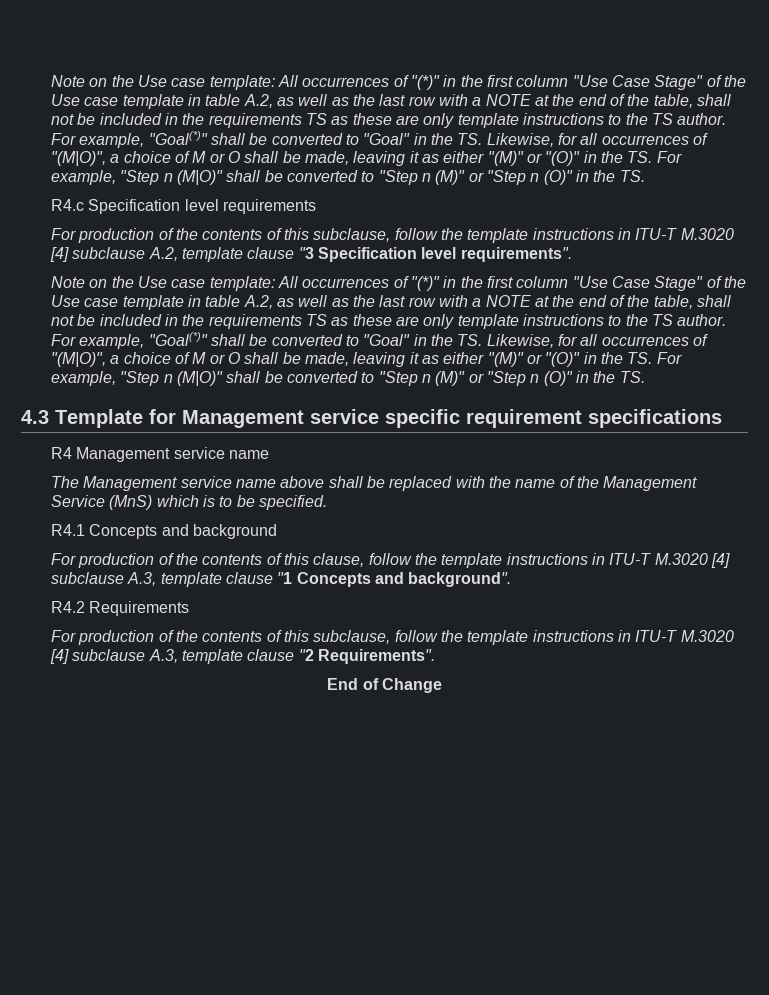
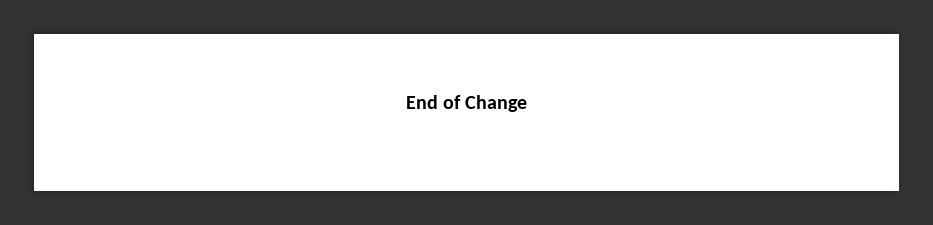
[51,75,746,90] [51,94,731,109] [51,113,727,128] [51,131,708,148] [51,151,682,166] [51,170,645,185] [51,199,317,214] [51,228,734,243] [50,247,572,262] [51,276,746,291] [51,295,731,310] [51,314,727,329] [51,332,708,349] [51,352,682,367] [51,371,645,386] [21,409,722,428] [51,447,270,462] [51,476,698,491] [51,495,328,510] [51,524,278,539] [51,553,730,568] [51,572,512,587] [51,601,190,616] [51,630,734,645] [50,649,436,664] Note on the Use case template: All occurrences of "(*)" in the first column "Use Case Stage" of the Use case template in table A.2, as well as the last row with a NOTE at the end of the table, shall not be included in the requirements TS as these are only template instructions to the TS author. For example, "Goal(*)" shall be converted to "Goal" in the TS. Likewise, for all occurrences of "(M|O)", a choice of M or O shall be made, leaving it as either "(M)" or "(O)" in the TS. For example, "Step n (M|O)" shall be converted to "Step n (M)" or "Step n (O)" in the TS. // R4.c Specification level requirements // For production of the contents of this subclause, follow the template instructions in ITU-T M.3020 [4] subclause A.2, template clause "3 Specification level requirements". // Note on the Use case template: All occurrences of "(*)" in the first column "Use Case Stage" of the Use case template in table A.2, as well as the last row with a NOTE at the end of the table, shall not be included in the requirements TS as these are only template instructions to the TS author. For example, "Goal(*)" shall be converted to "Goal" in the TS. Likewise, for all occurrences of "(M|O)", a choice of M or O shall be made, leaving it as either "(M)" or "(O)" in the TS. For example, "Step n (M|O)" shall be converted to "Step n (M)" or "Step n (O)" in the TS. // 4.3 Template for Management service specific requirement specifications // R4 Management service name // The Management service name above shall be replaced with the name of the Management Service (MnS) which is to be specified. // R4.1 Concepts and background // For production of the contents of this clause, follow the template instructions in ITU-T M.3020 [4] subclause A.3, template clause "1 Concepts and background". // R4.2 Requirements // For production of the contents of this subclause, follow the template instructions in ITU-T M.3020 [4] subclause A.3, template clause "2 Requirements". // -> (405, 102) none

